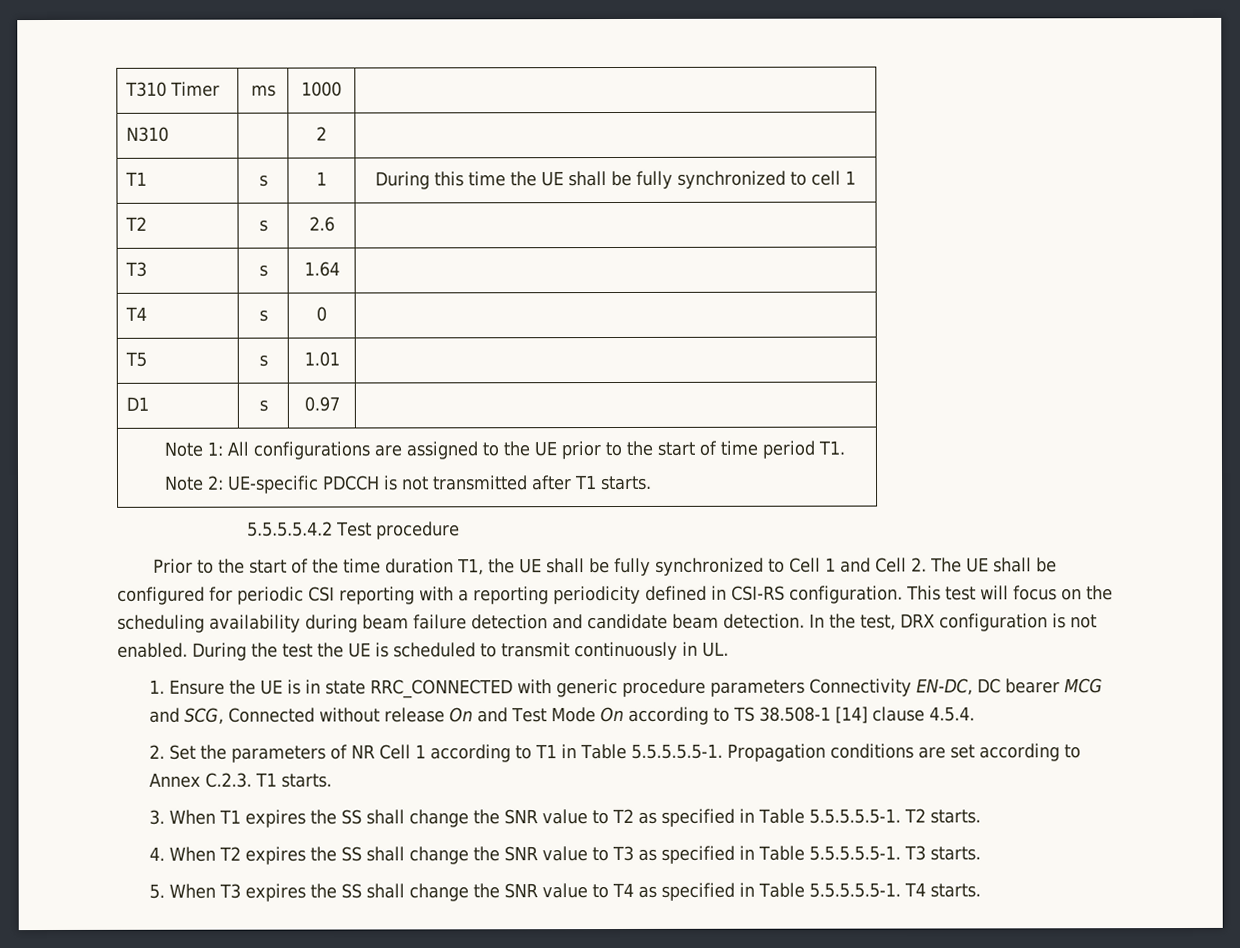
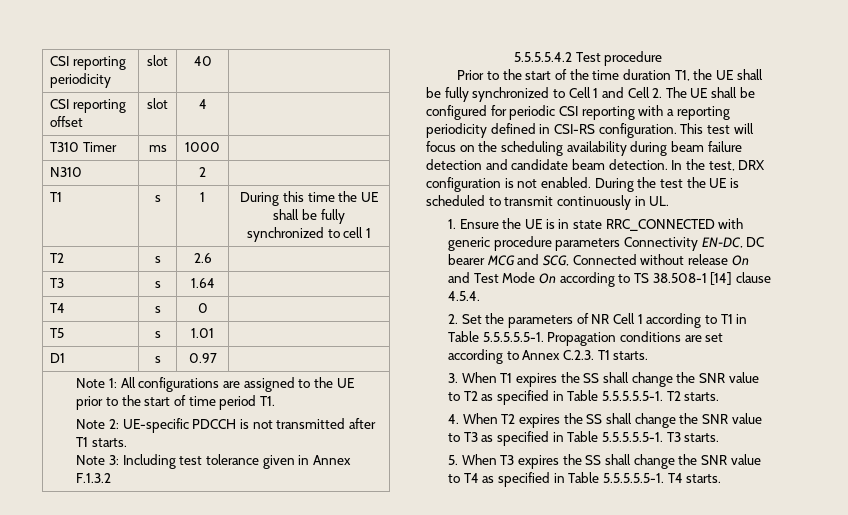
(124, 89) none -> [50,56,126,70] [50,73,112,88] [147,55,168,66] [193,56,212,66] [50,99,126,113] [50,116,84,127] [147,98,168,109] [198,99,207,109] CSI reporting periodicity | slot | 40 | // CSI reporting offset | slot | 4 | //
(653, 483) none -> [76,454,351,469] [76,473,112,483] // Note 3: Including test tolerance given in Annex F.1.3.2

